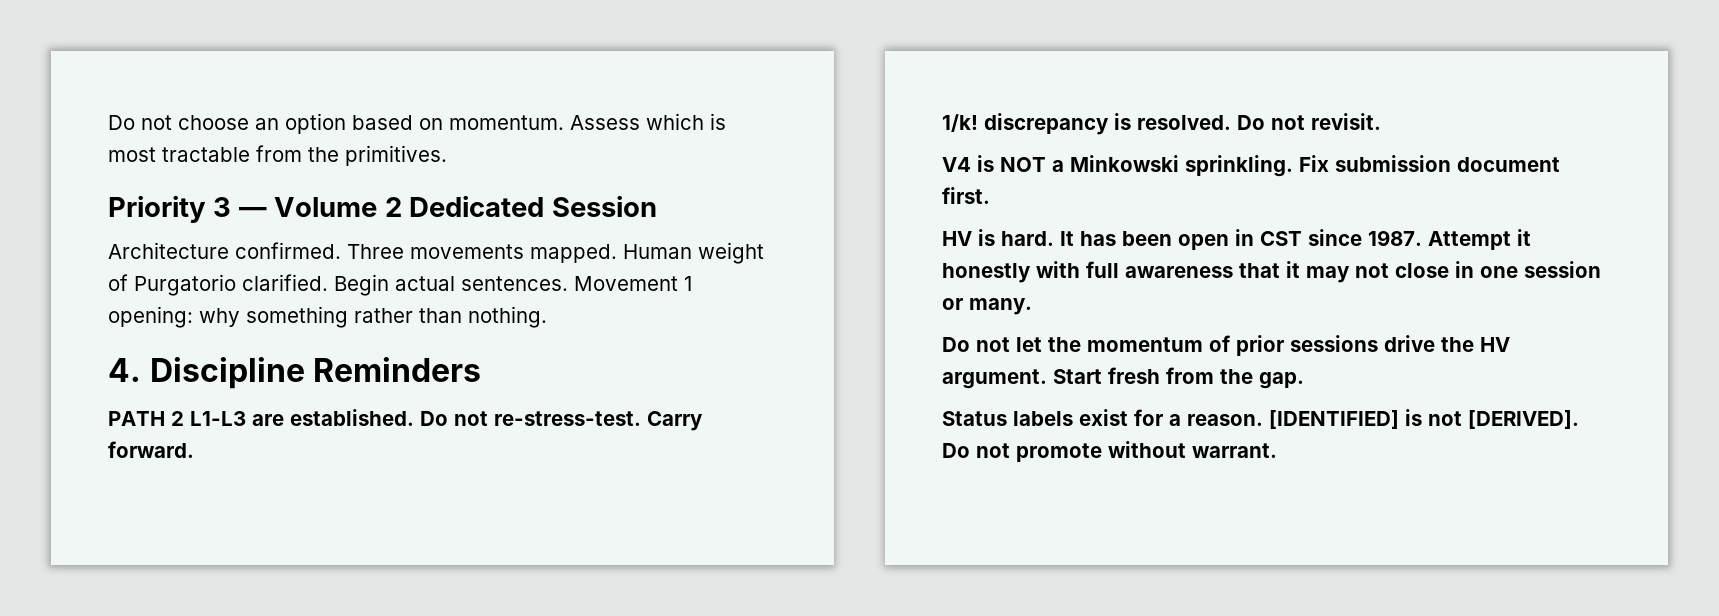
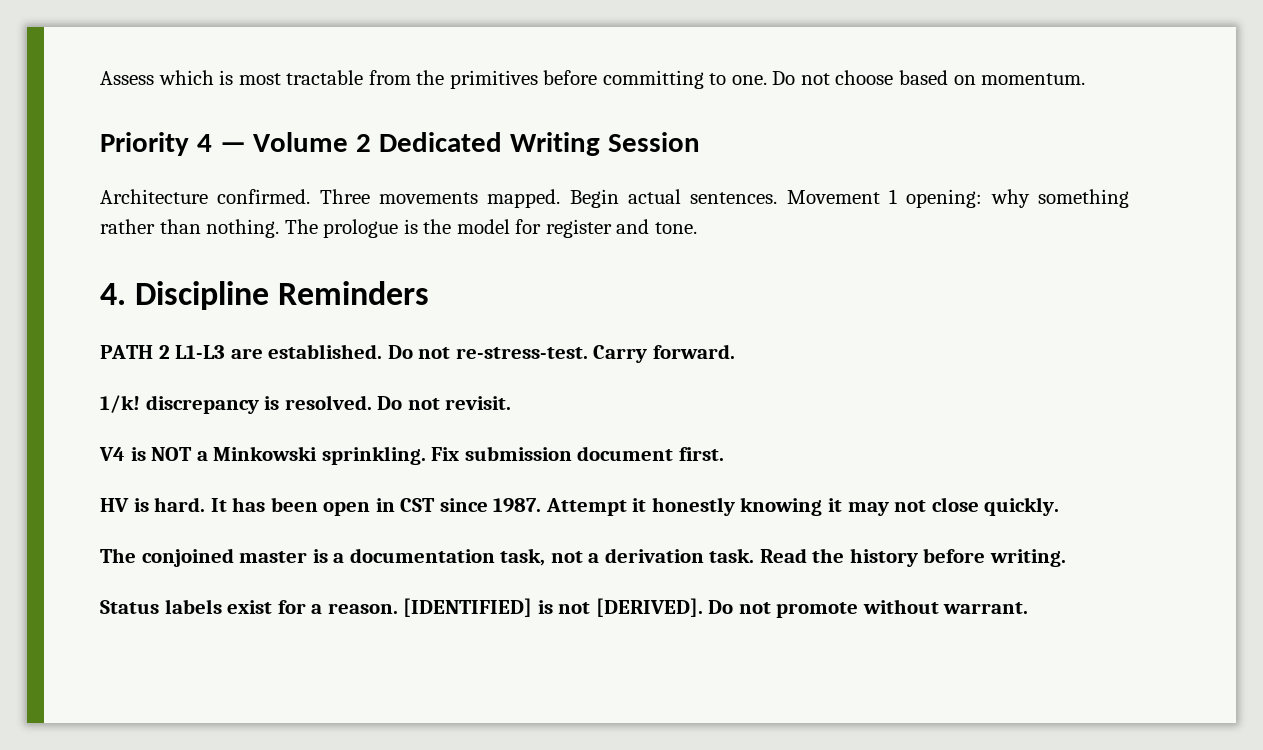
[108,113,564,134] Do not choose an option based on momentum. -> (100, 78) none
[345,145,447,166] primitives. -> [449,70,1086,89] primitives before committing to one. Do not choose based on momentum.
[213,197,232,217] 3 -> [196,134,212,152] 4
(545, 206) none -> [509,132,600,156] Writing
[623,242,764,264] [108,274,328,296] Human weight of Purgatorio clarified. -> (561, 198) none
(547, 317) none -> [284,219,697,238] The prologue is the model for register and tone.
[1036,261,1601,283] [942,298,1032,315] [942,335,1510,356] [942,367,1304,389] with full awareness that it may not close in one session or many. // Do not let the momentum of prior sessions drive the HV argument. Start fresh from the gap. -> [740,497,1060,516] [100,548,1067,567] knowing it may not close quickly. // The conjoined master is a documentation task, not a derivation task. Read the history before writing.

